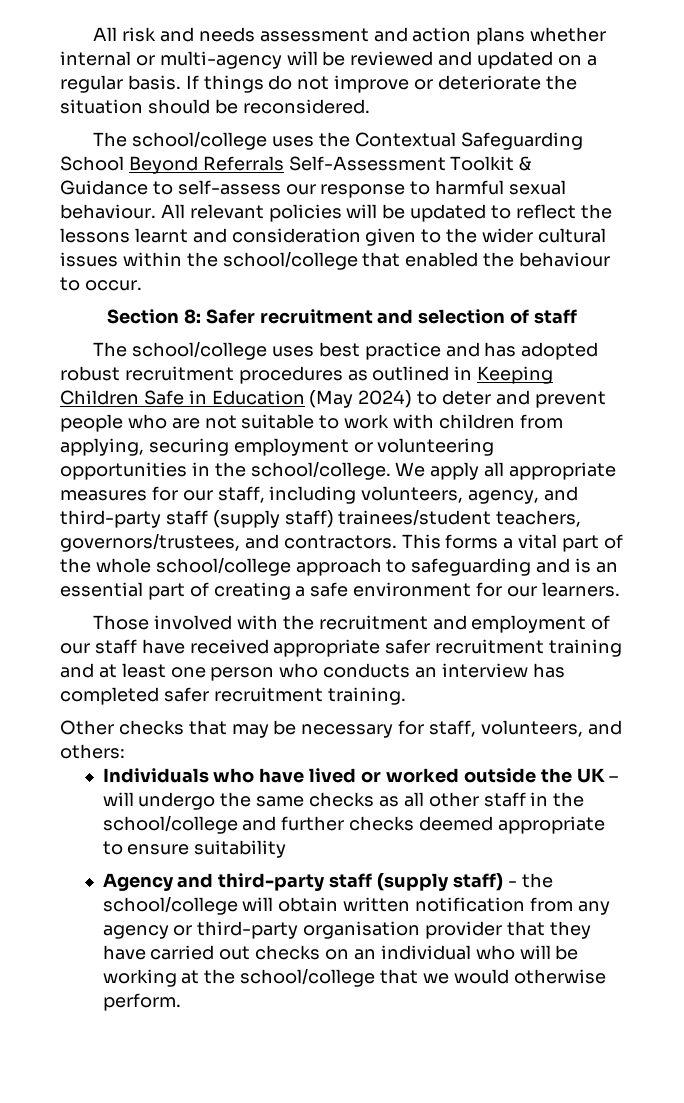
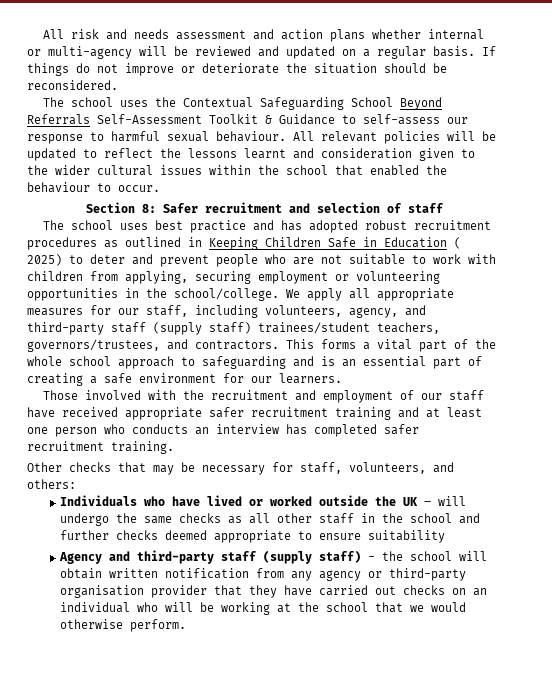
[132,131,268,150] school/college -> [70,97,113,107] school
[222,251,358,270] school/college -> [286,165,328,175] school
[132,341,268,360] school/college -> [70,220,113,230] school
[309,390,413,408] (May 2024) -> [454,237,461,249] [27,254,62,266] ( 2025)
[155,557,291,576] school/college -> [69,356,111,366] school
[102,815,238,834] school/college -> [410,513,453,523] school
[102,896,238,915] school/college -> [410,551,453,561] school
[240,968,376,987] school/college -> [326,602,369,612] school

